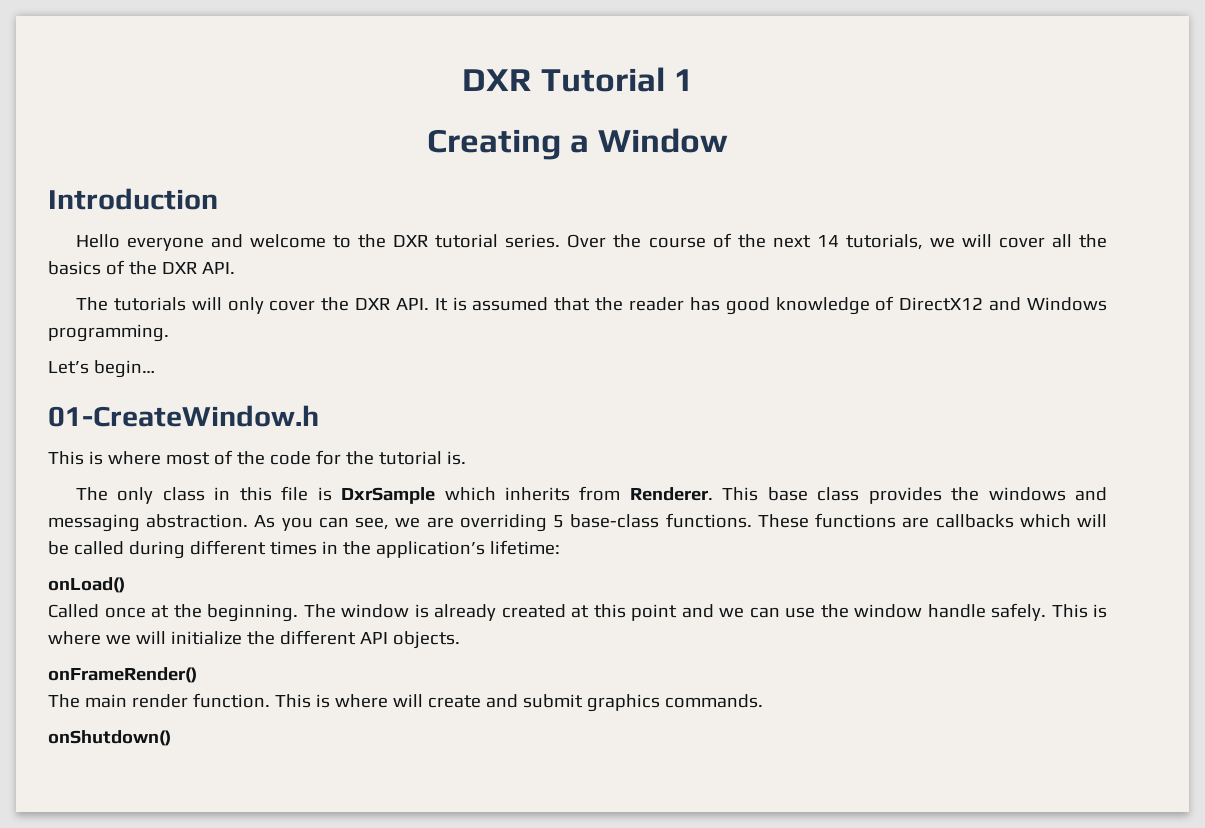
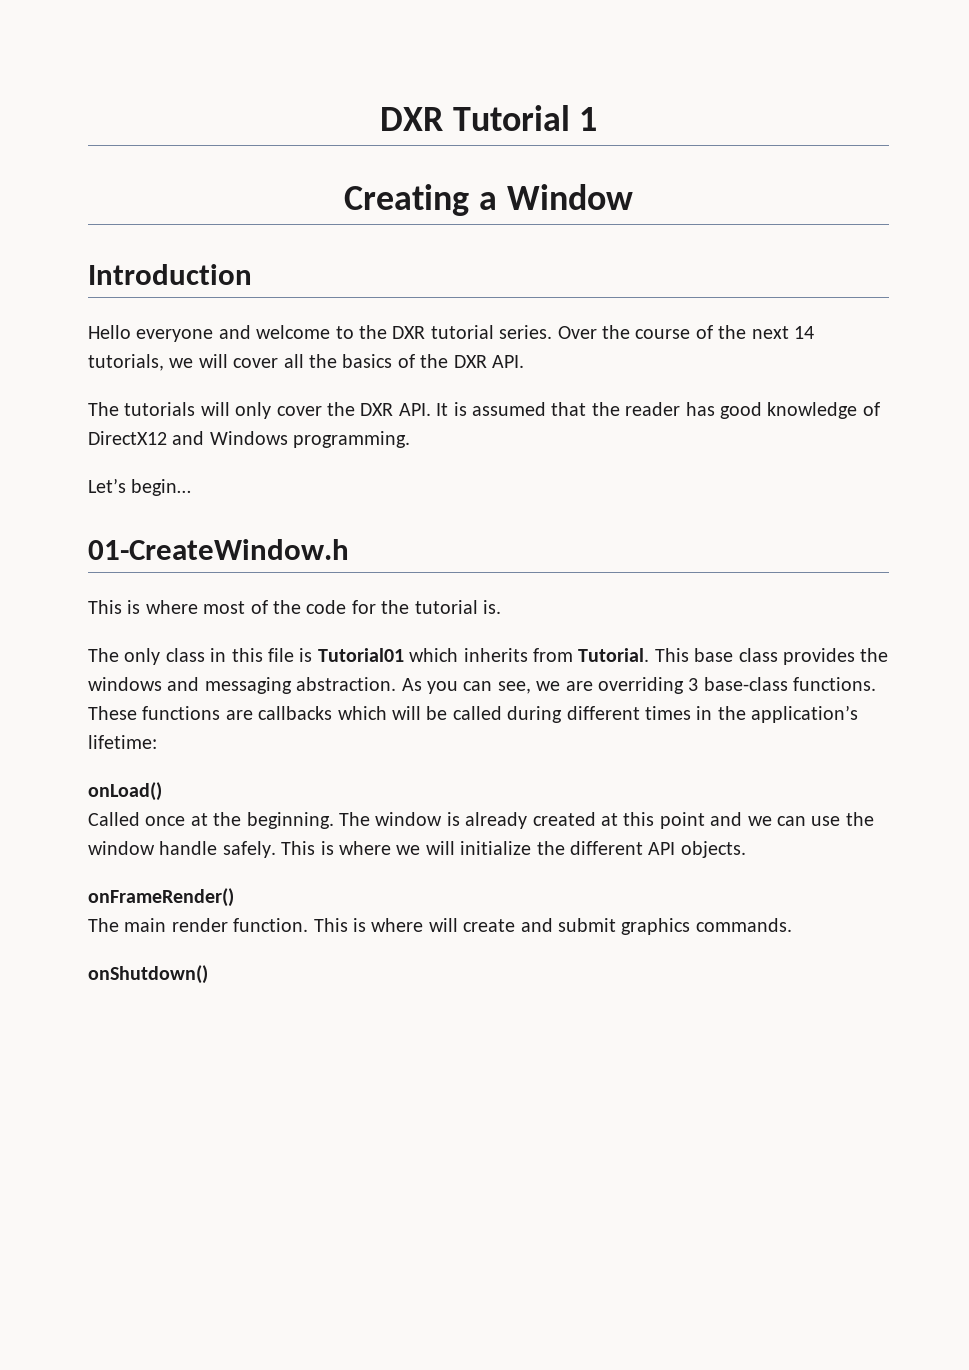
[341,487,436,504] DxrSample -> [317,648,404,662] Tutorial01
[629,487,713,501] Renderer. -> [578,648,650,662] Tutorial.
[553,515,565,528] 5 -> [688,678,699,691] 3

